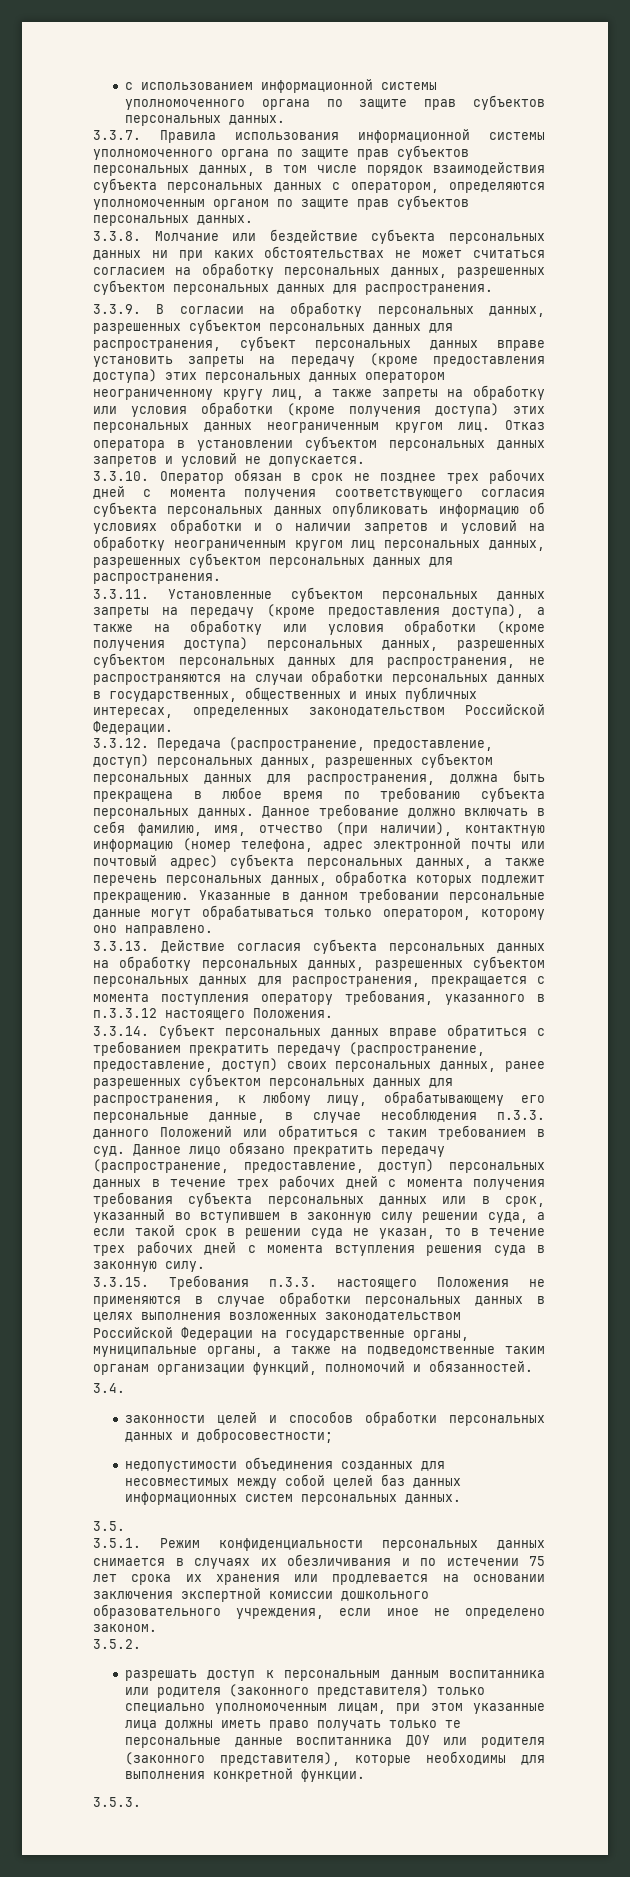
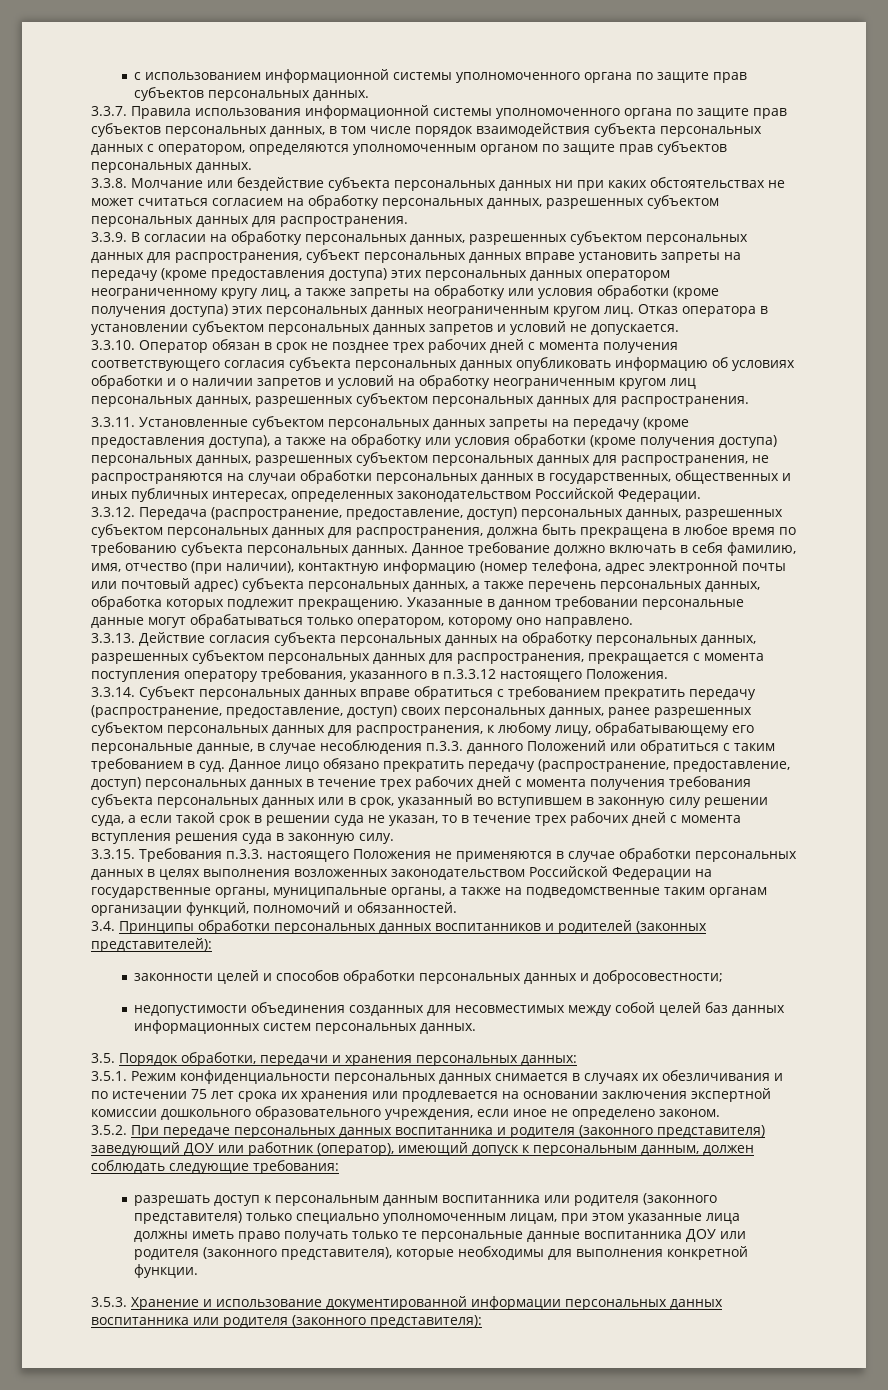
(125, 1388) none -> [119,920,707,934] [91,938,212,952] Принципы обработки персональных данных воспитанников и родителей (законных представителей):
(125, 1526) none -> [119,1052,577,1066] Порядок обработки, передачи и хранения персональных данных:
(141, 1644) none -> [131,1125,765,1138] [91,1142,754,1156] [91,1160,339,1174] При передаче персональных данных воспитанника и родителя (законного представителя) заведующий ДОУ или работник (оператор), имеющий допуск к персональным данным, должен соблюдать следующие требования:
(141, 1802) none -> [131,1296,723,1310] [91,1315,482,1328] Хранение и использование документированной информации персональных данных воспитанника или родителя (законного представителя):

